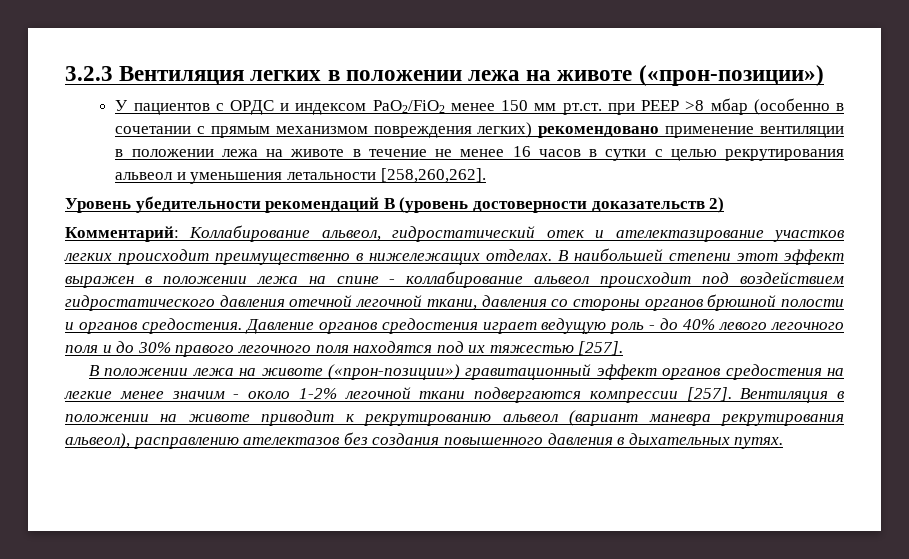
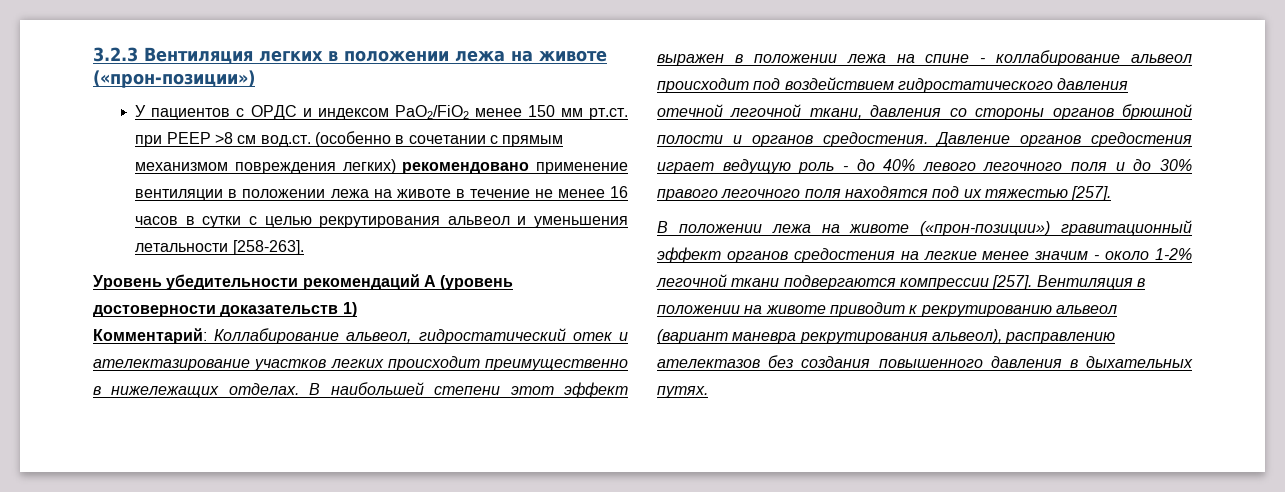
[710,98,748,115] мбар -> [237,135,311,147] см вод.ст.
[380,168,486,183] [258,260,262]. -> [232,240,304,255] [258-263].
[383,198,395,209] В -> [423,275,436,287] А
[709,197,725,213] 2) -> [342,302,357,317] 1)

